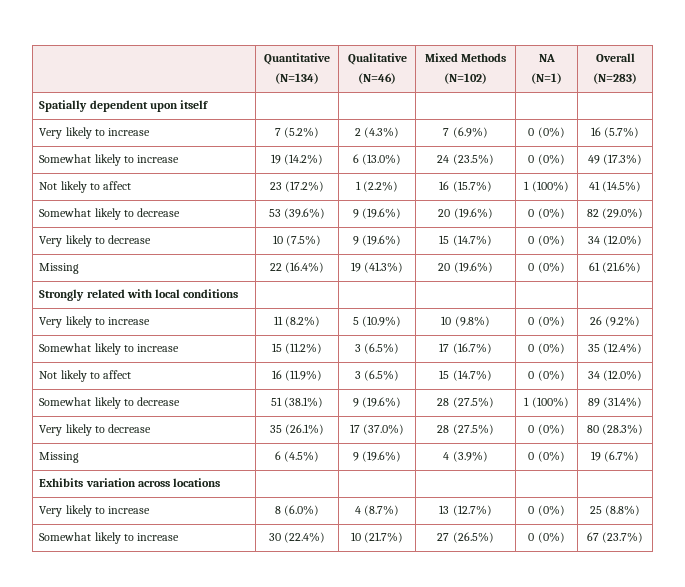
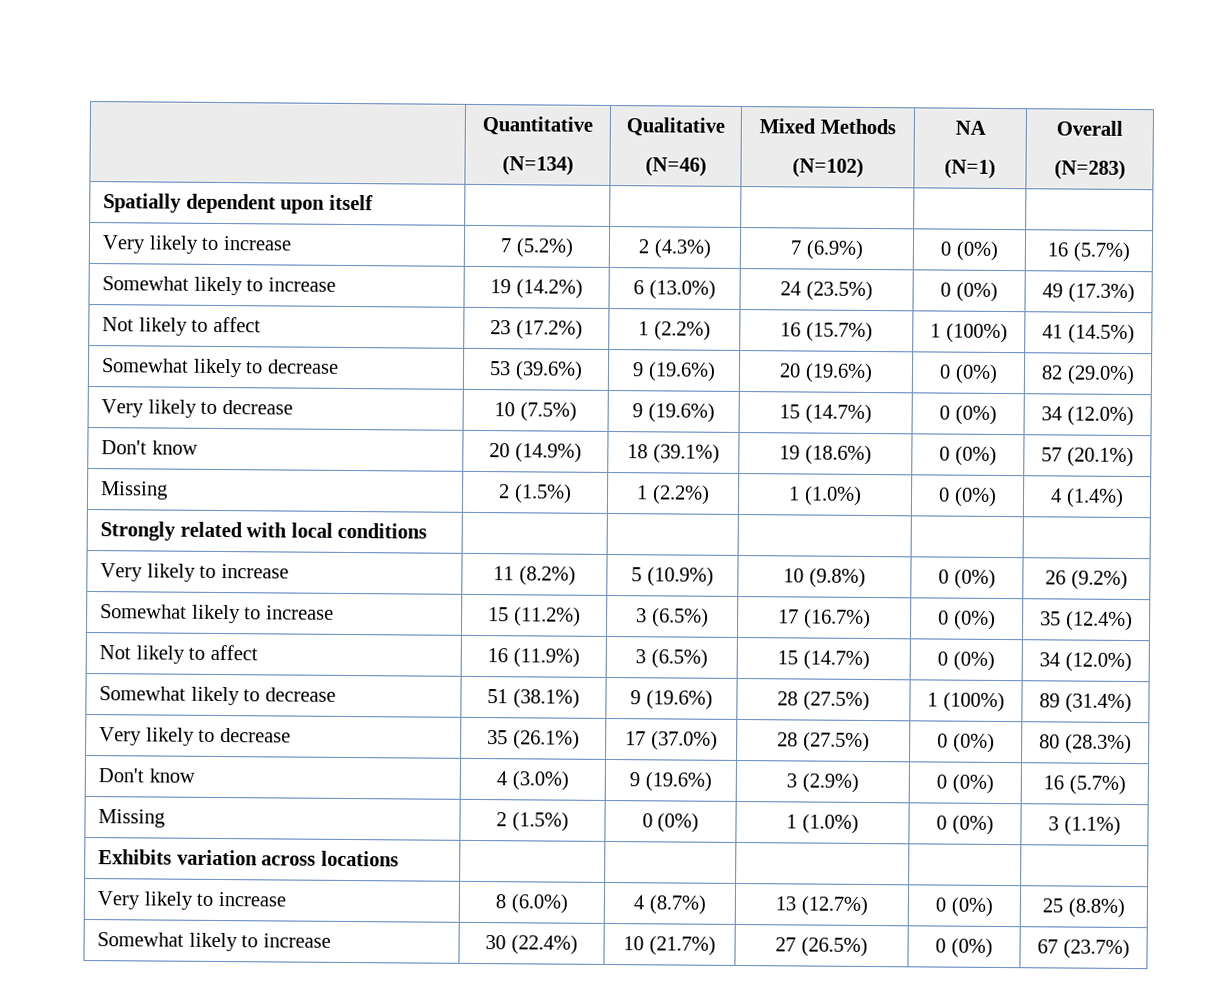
[39,263,80,274] [269,262,325,273] [350,262,404,273] [438,262,493,273] [528,262,565,273] [588,262,642,273] Missing | 22 (16.4%) | 19 (41.3%) | 20 (19.6%) | 0 (0%) | 61 (21.6%) -> [101,440,198,455] [489,442,582,463] [627,443,720,464] [779,444,872,466] [939,445,997,466] [1041,446,1134,468] [100,481,169,500] [499,483,572,504] [636,484,710,505] [788,485,862,506] [938,486,997,507] [1050,487,1124,508] Don't know | 20 (14.9%) | 18 (39.1%) | 19 (18.6%) | 0 (0%) | 57 (20.1%) // Missing | 2 (1.5%) | 1 (2.2%) | 1 (1.0%) | 0 (0%) | 4 (1.4%)
[39,452,80,463] [274,451,320,462] [352,451,402,462] [443,451,488,462] [528,451,565,462] [590,451,640,462] Missing | 6 (4.5%) | 9 (19.6%) | 4 (3.9%) | 0 (0%) | 19 (6.7%) -> [98,768,195,783] [496,770,569,791] [629,771,712,792] [786,772,859,793] [936,773,994,794] [1043,774,1126,795] [98,809,166,828] [496,811,569,832] [641,812,700,833] [786,813,859,834] [936,814,994,835] [1048,815,1121,836] Don't know | 4 (3.0%) | 9 (19.6%) | 3 (2.9%) | 0 (0%) | 16 (5.7%) // Missing | 2 (1.5%) | 0 (0%) | 1 (1.0%) | 0 (0%) | 3 (1.1%)

